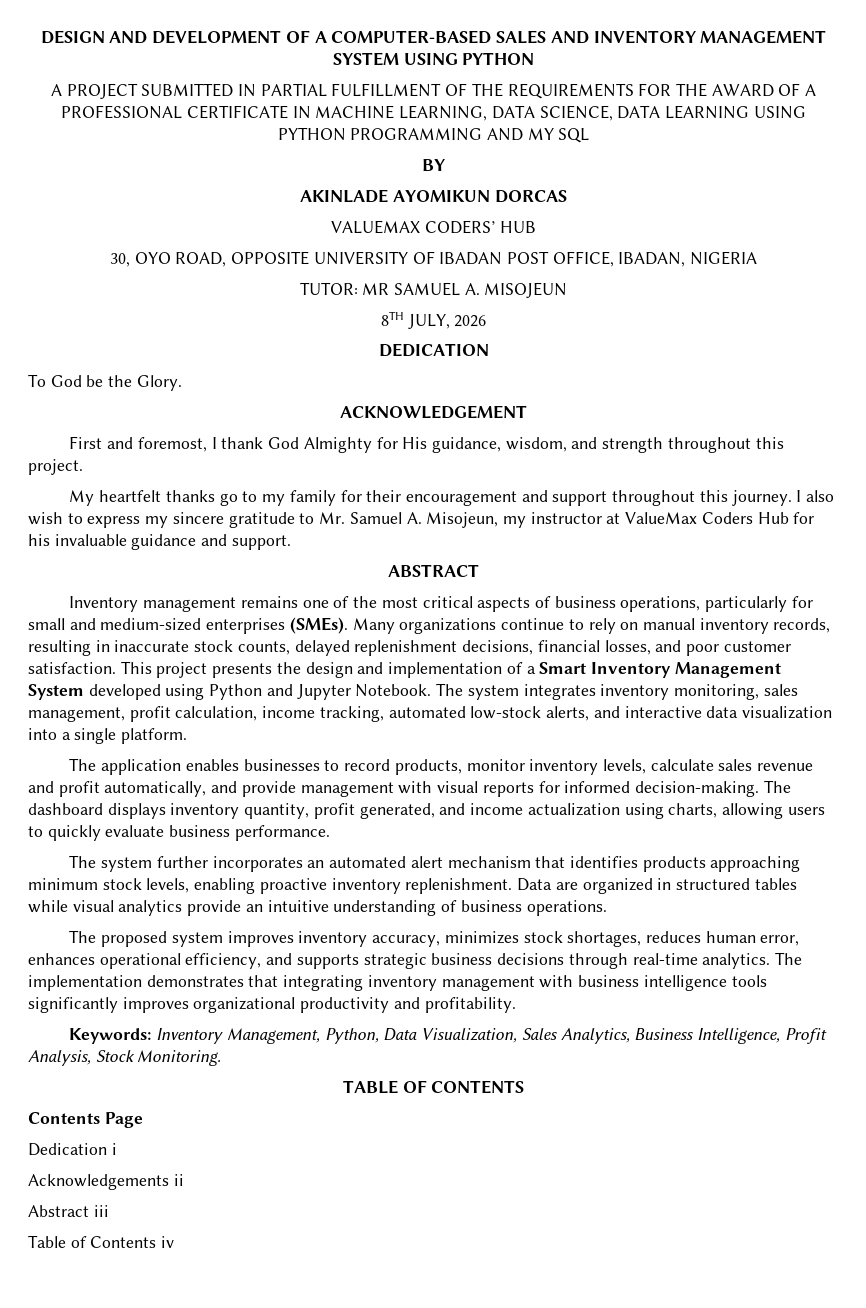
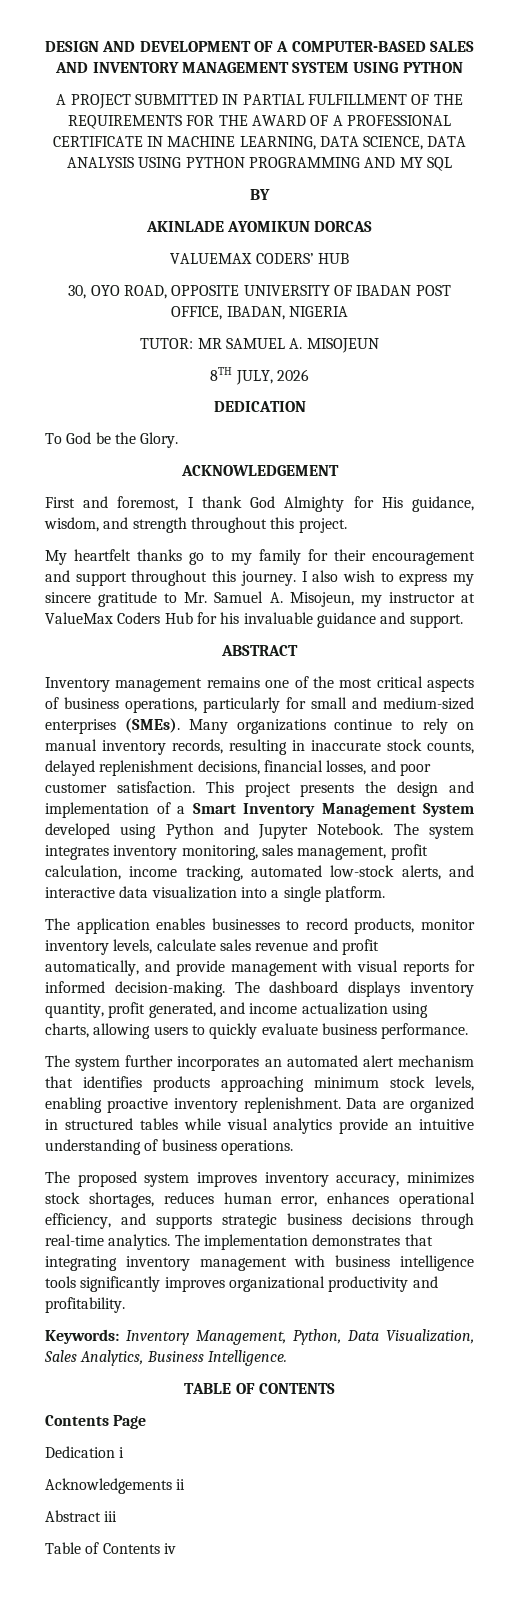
[665,105,750,119] LEARNING -> [67,157,135,168] ANALYSIS
[696,1028,827,1044] [28,1050,222,1066] Intelligence, Profit Analysis, Stock Monitoring. -> [207,1350,287,1366] Intelligence.

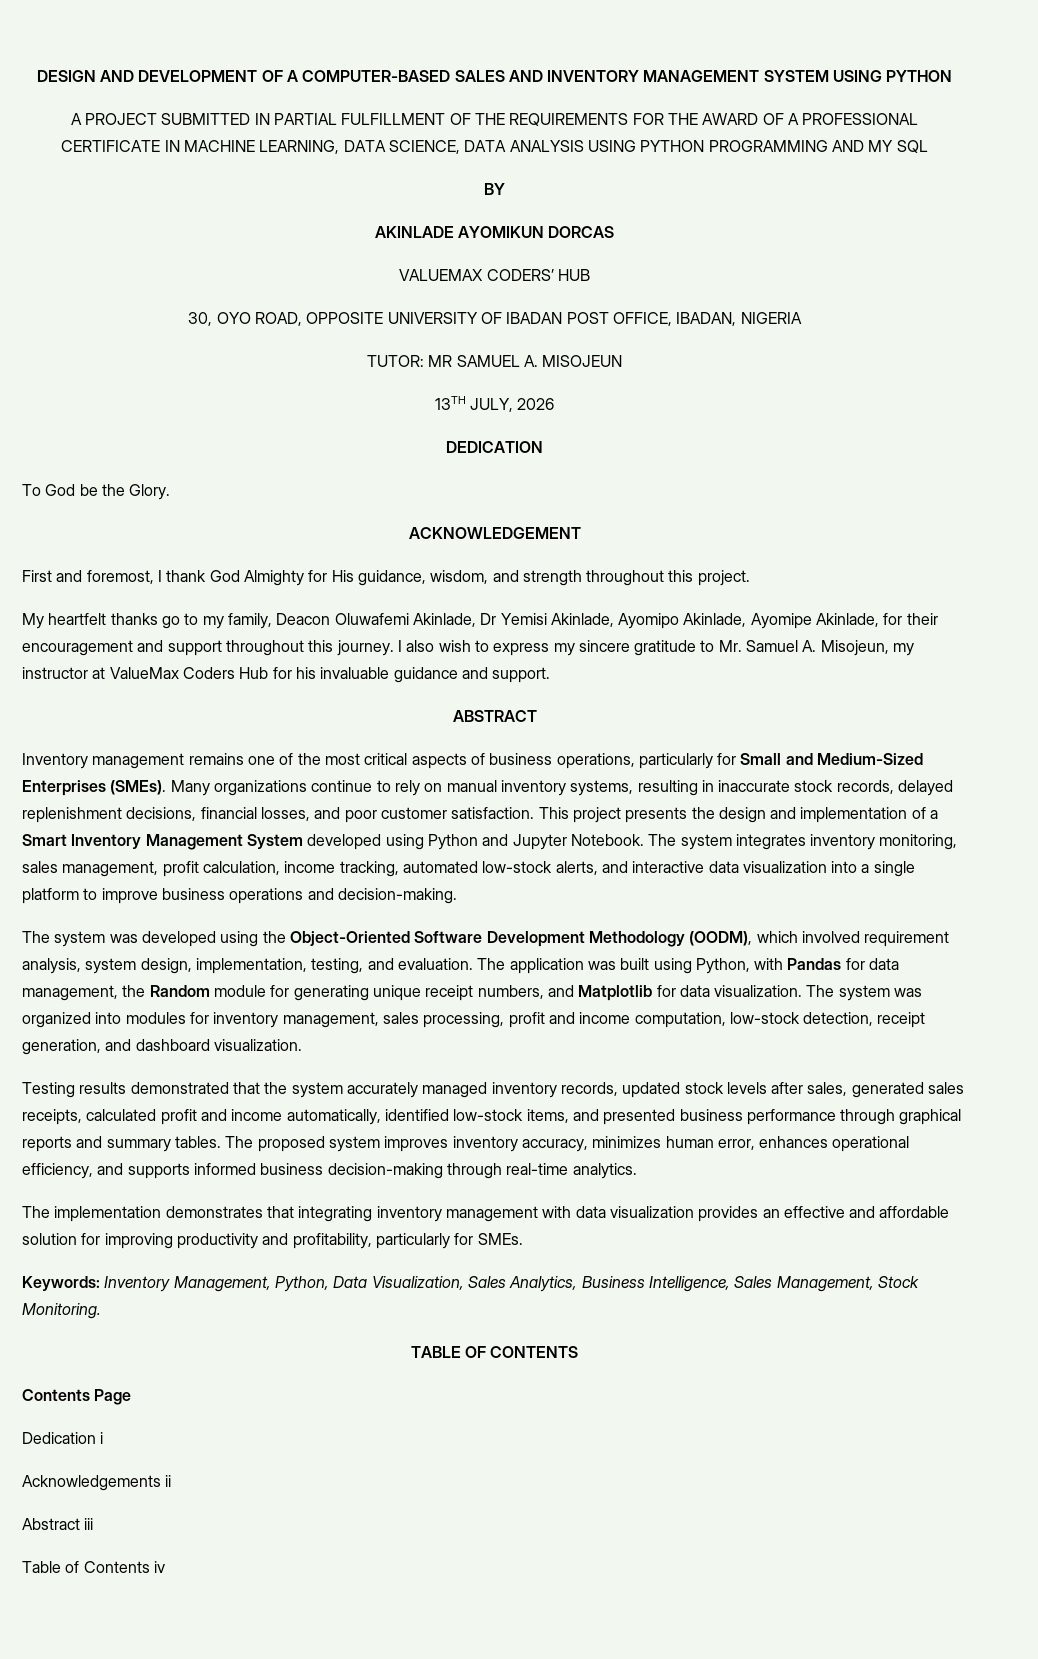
[210,367,233,381] 8TH -> [434,396,466,410] 13TH
[259,549,301,565] family -> [227,613,880,629] family, Deacon Oluwafemi Akinlade, Dr Yemisi Akinlade, Ayomipo Akinlade, Ayomipe Akinlade,
[311,697,474,710] [45,719,116,734] small and medium-sized enterprises -> [740,753,924,765] [22,780,106,796] Small and Medium-Sized Enterprises
[172,739,223,754] records, -> [570,780,634,796] systems,
[427,741,474,754] counts, -> [836,780,894,794] records,
[324,886,385,902] [45,918,475,934] [45,939,379,955] [45,960,475,976] [45,981,475,997] [45,1002,428,1018] [45,1023,469,1039] [45,1055,474,1071] [45,1076,474,1092] [45,1097,474,1113] [45,1118,474,1134] [45,1139,293,1155] platform. // The application enables businesses to record products, monitor inventory levels, calculate sales revenue and profit automatically, and provide management with visual reports for informed decision-making. The dashboard displays inventory quantity, profit generated, and income actualization using charts, allowing users to quickly evaluate business performance. // The system further incorporates an automated alert mechanism that identifies products approaching minimum stock levels, enabling proactive inventory replenishment. Data are organized in structured tables while visual analytics provide an intuitive understanding of business operations. // -> [22,888,457,904] [22,931,950,947] [22,958,900,974] [22,985,923,1001] [22,1012,926,1028] [22,1039,302,1055] [22,1082,965,1098] [22,1109,962,1125] [22,1136,221,1152] platform to improve business operations and decision-making. // The system was developed using the Object-Oriented Software Development Methodology (OODM), which involved requirement analysis, system design, implementation, testing, and evaluation. The application was built using Python, with Pandas for data management, the Random module for generating unique receipt numbers, and Matplotlib for data visualization. The system was organized into modules for inventory management, sales processing, profit and income computation, low-stock detection, receipt generation, and dashboard visualization. // Testing results demonstrated that the system accurately managed inventory records, updated stock levels after sales, generated sales receipts, calculated profit and income automatically, identified low-stock items, and presented business performance through graphical reports and summary tables.
[45,1192,214,1208] stock shortages, reduces -> (662, 1142) none
[222,1213,411,1229] strategic business decisions -> [193,1163,443,1179] informed business decision-making
(171, 1242) none -> (637, 1171) //
[335,1255,475,1271] [45,1276,438,1292] [45,1297,125,1313] business intelligence tools significantly improves organizational productivity and profitability. -> [575,1206,950,1222] [22,1233,523,1249] data visualization provides an effective and affordable solution for improving productivity and profitability, particularly for SMEs.
[207,1350,287,1366] Intelligence. -> [648,1276,919,1292] [22,1303,101,1319] Intelligence, Sales Management, Stock Monitoring.

